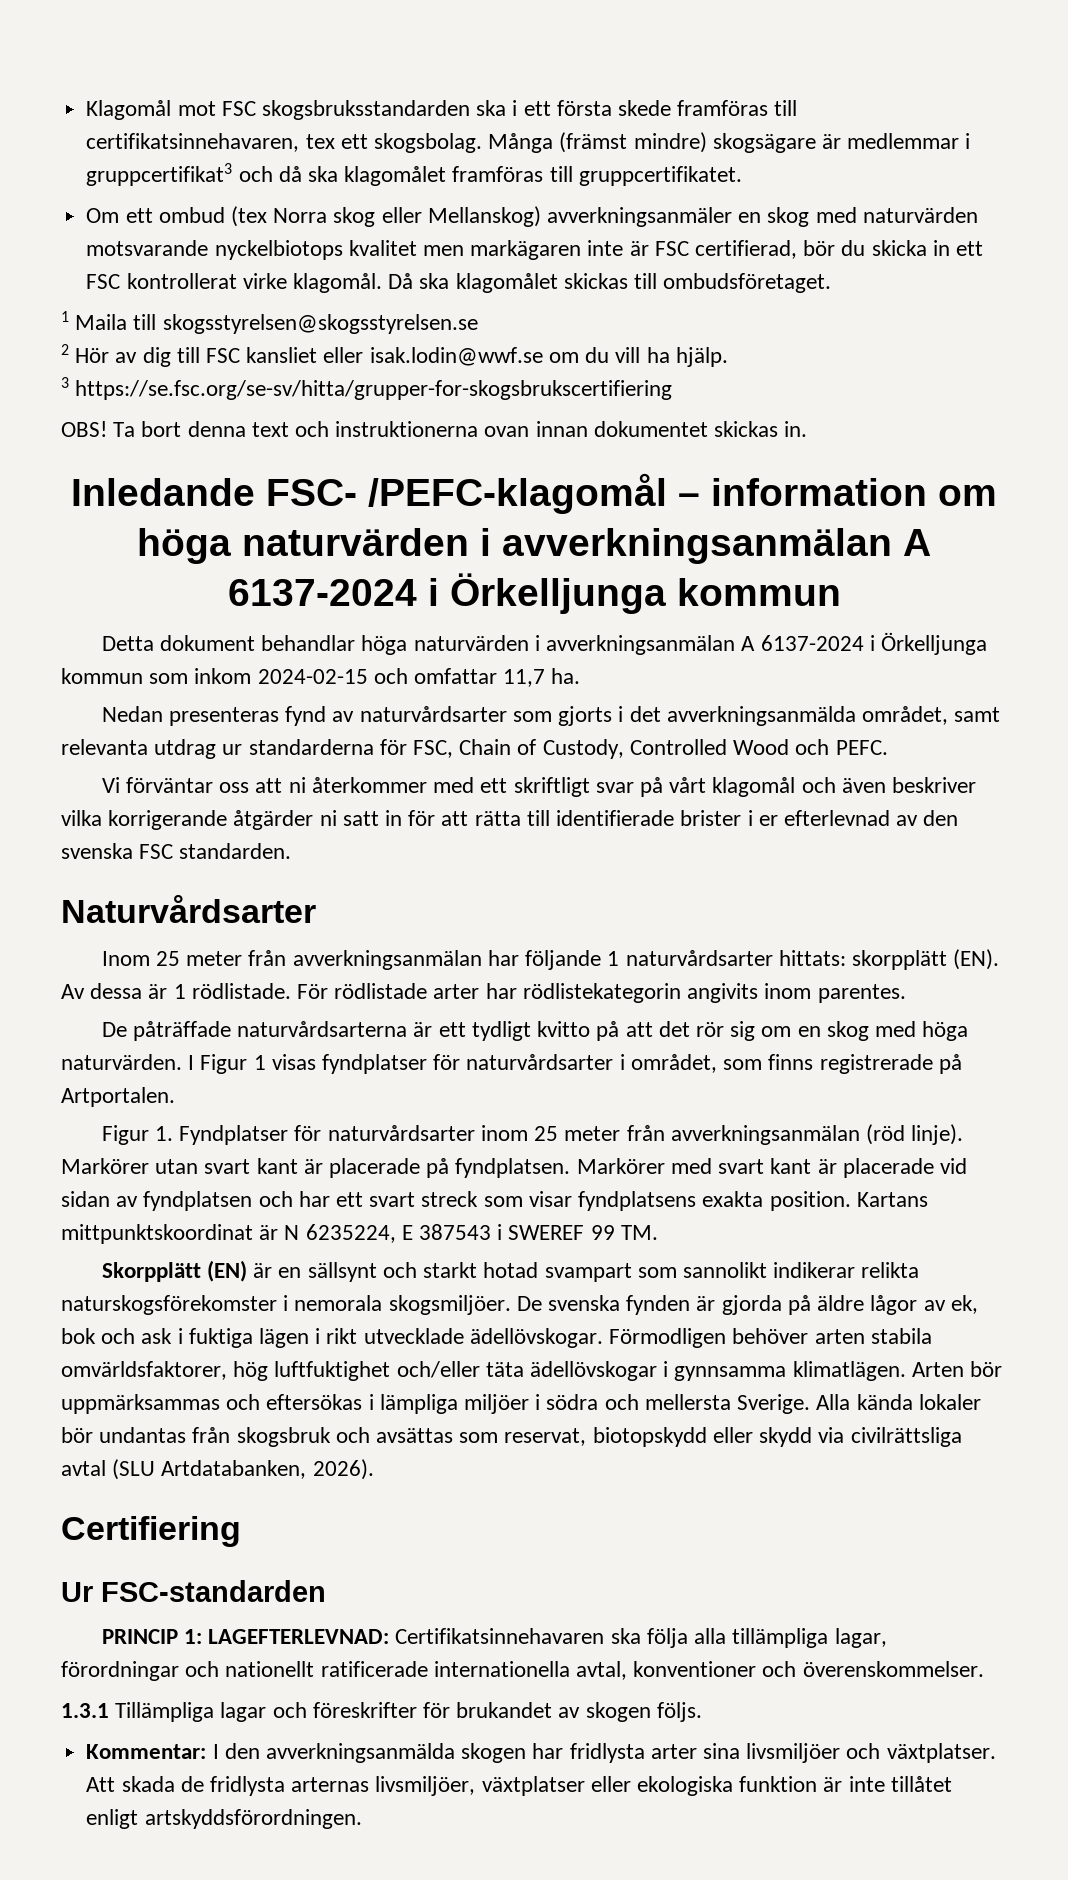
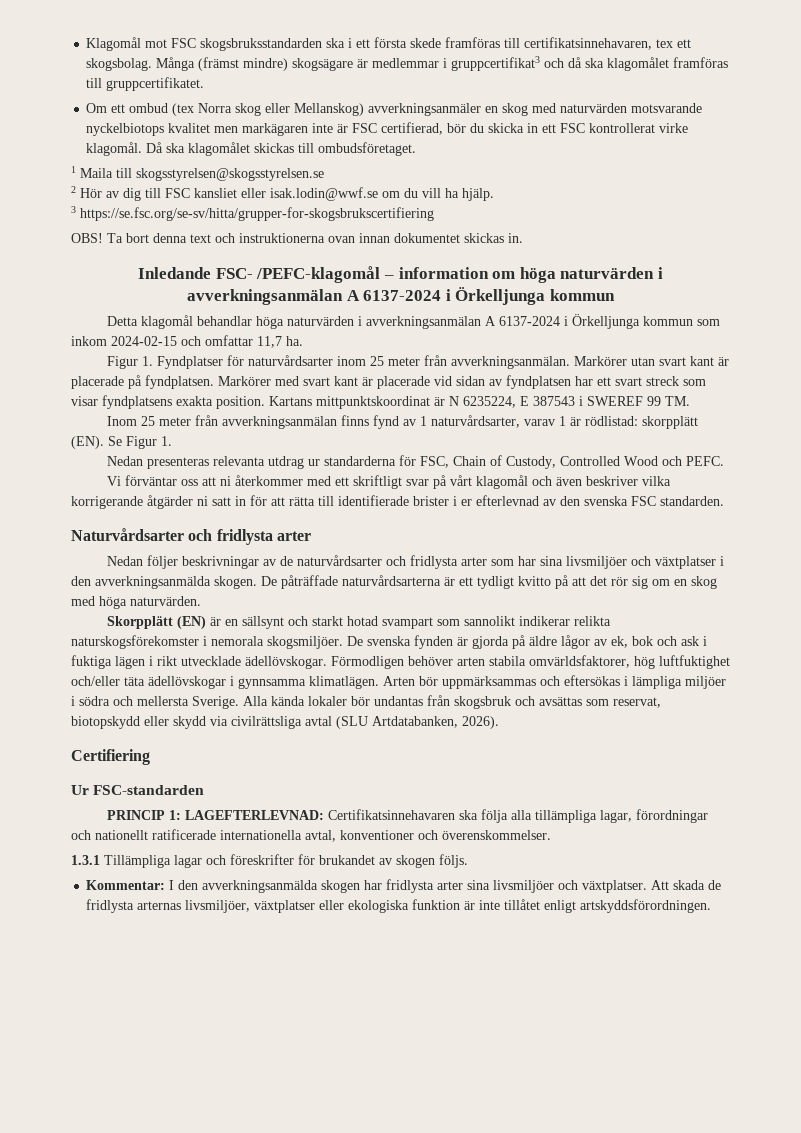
[160,635,256,651] dokument -> [140,315,193,329] klagomål
[101,706,1001,726] Nedan presenteras fynd av naturvårdsarter som gjorts i det avverkningsanmälda området, samt -> [106,355,729,369] [71,375,706,389] [71,395,690,409] [106,415,698,429] [71,436,172,449] [106,456,209,469] Figur 1. Fyndplatser för naturvårdsarter inom 25 meter från avverkningsanmälan. Markörer utan svart kant är placerade på fyndplatsen. Markörer med svart kant är placerade vid sidan av fyndplatsen har ett svart streck som visar fyndplatsens exakta position. Kartans mittpunktskoordinat är N 6235224, E 387543 i SWEREF 99 TM. // Inom 25 meter från avverkningsanmälan finns fynd av 1 naturvårdsarter, varav 1 är rödlistad: skorpplätt (EN). Se Figur 1. // Nedan presenteras
[101,949,1000,970] [61,983,906,1003] // Inom 25 meter från avverkningsanmälan har följande 1 naturvårdsarter hittats: skorpplätt (EN). Av dessa är 1 rödlistade. För rödlistade arter har rödlistekategorin angivits inom parentes. // -> [188,529,311,545] [106,555,724,569] [71,576,257,589] och fridlysta arter // Nedan följer beskrivningar av de naturvårdsarter och fridlysta arter som har sina livsmiljöer och växtplatser i den avverkningsanmälda skogen.
[188,1054,962,1074] [61,1087,175,1107] [101,1124,964,1145] [61,1158,967,1178] [61,1191,928,1211] [61,1224,658,1244] I Figur 1 visas fyndplatser för naturvårdsarter i området, som finns registrerade på Artportalen. // Figur 1. Fyndplatser för naturvårdsarter inom 25 meter från avverkningsanmälan (röd linje). Markörer utan svart kant är placerade på fyndplatsen. Markörer med svart kant är placerade vid sidan av fyndplatsen och har ett svart streck som visar fyndplatsens exakta position. Kartans mittpunktskoordinat är N 6235224, E 387543 i SWEREF 99 TM. -> (201, 601) none

